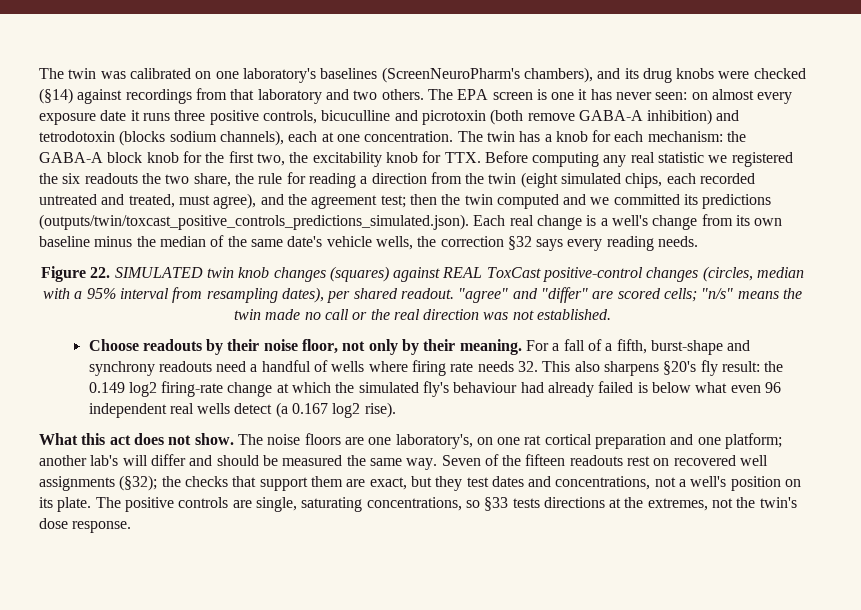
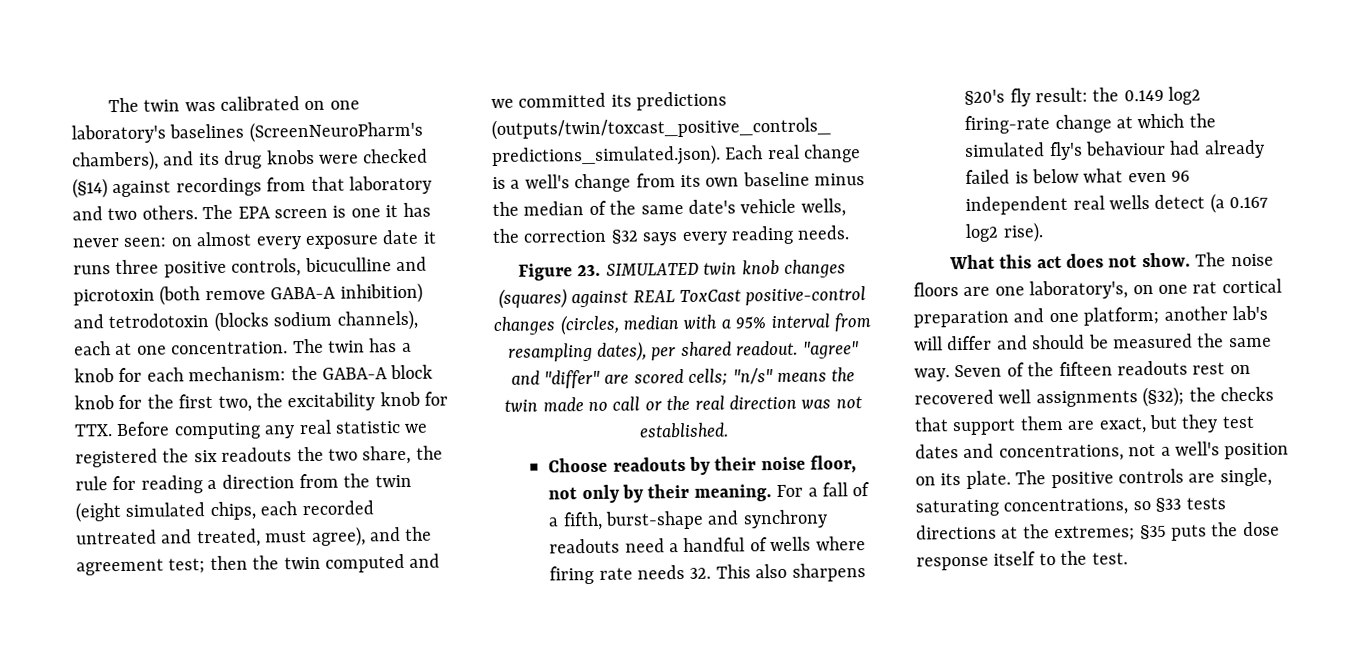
[90,267,111,278] 22. -> [577,264,602,277] 23.
[647,497,797,511] [39,518,132,533] extremes, not the twin's dose response. -> [1054,521,1280,542] [916,550,1128,571] extremes; §35 puts the dose response itself to the test.

